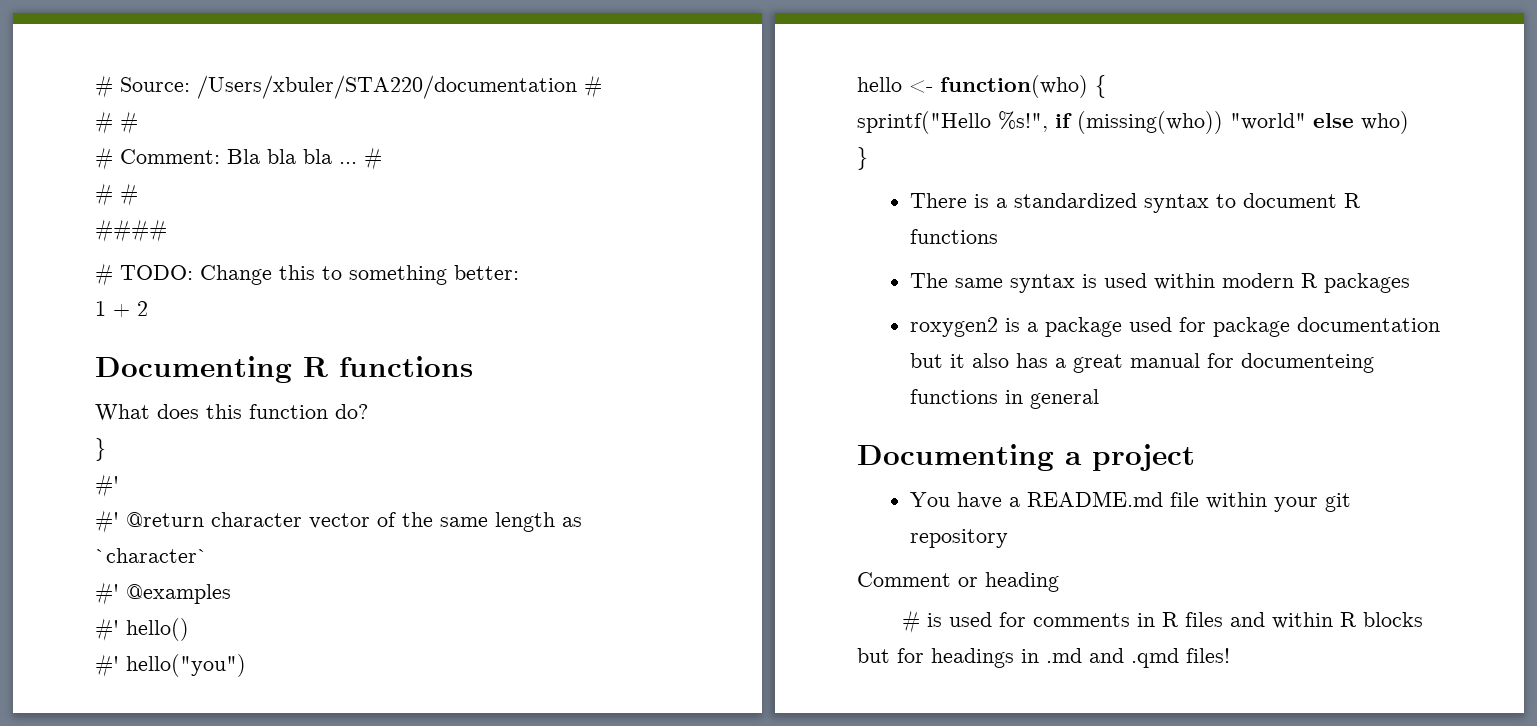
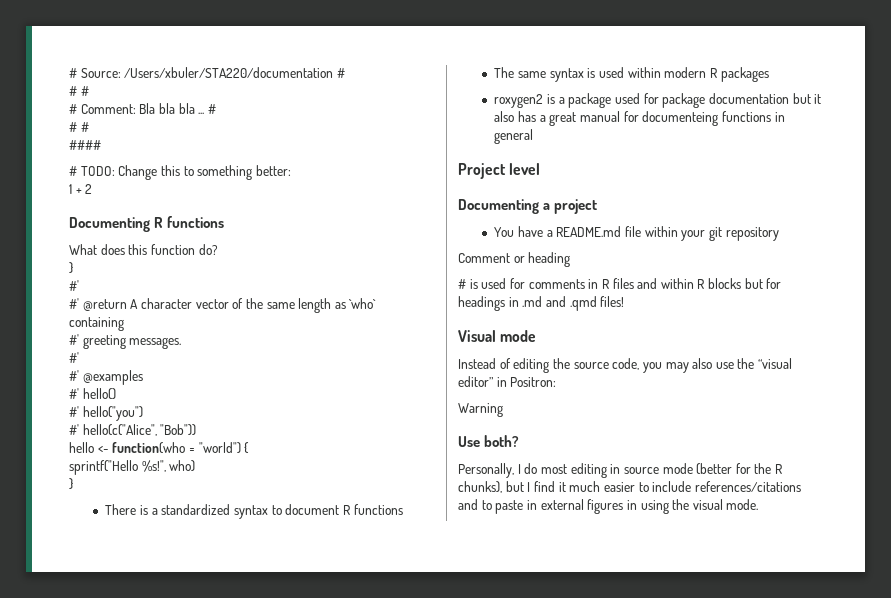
(204, 519) none -> [130,299,139,309] A
[95,548,208,563] `character` -> [349,298,377,309] [69,317,124,331] [69,334,182,349] [69,352,79,363] `who` containing // #' greeting messages. // #'
(246, 665) none -> [69,424,197,436] // #' hello(c("Alice", "Bob"))
[940,75,1088,98] function(who) -> [112,442,241,454] function(who = "world")
[1055,111,1354,134] if (missing(who)) "world" else -> (166, 466) none
(1100, 399) none -> [458,163,541,179] // Project level
(1230, 655) none -> [458,330,537,342] [458,358,793,373] [458,376,557,387] [458,403,503,417] [458,435,520,447] [458,463,783,478] [458,481,801,493] [458,499,759,514] // Visual mode // Instead of editing the source code, you may also use the “visual editor” in Positron: // Warning // Use both? // Personally, I do most editing in source mode (better for the R chunks), but I find it much easier to include references/citations and to paste in external figures in using the visual mode.

